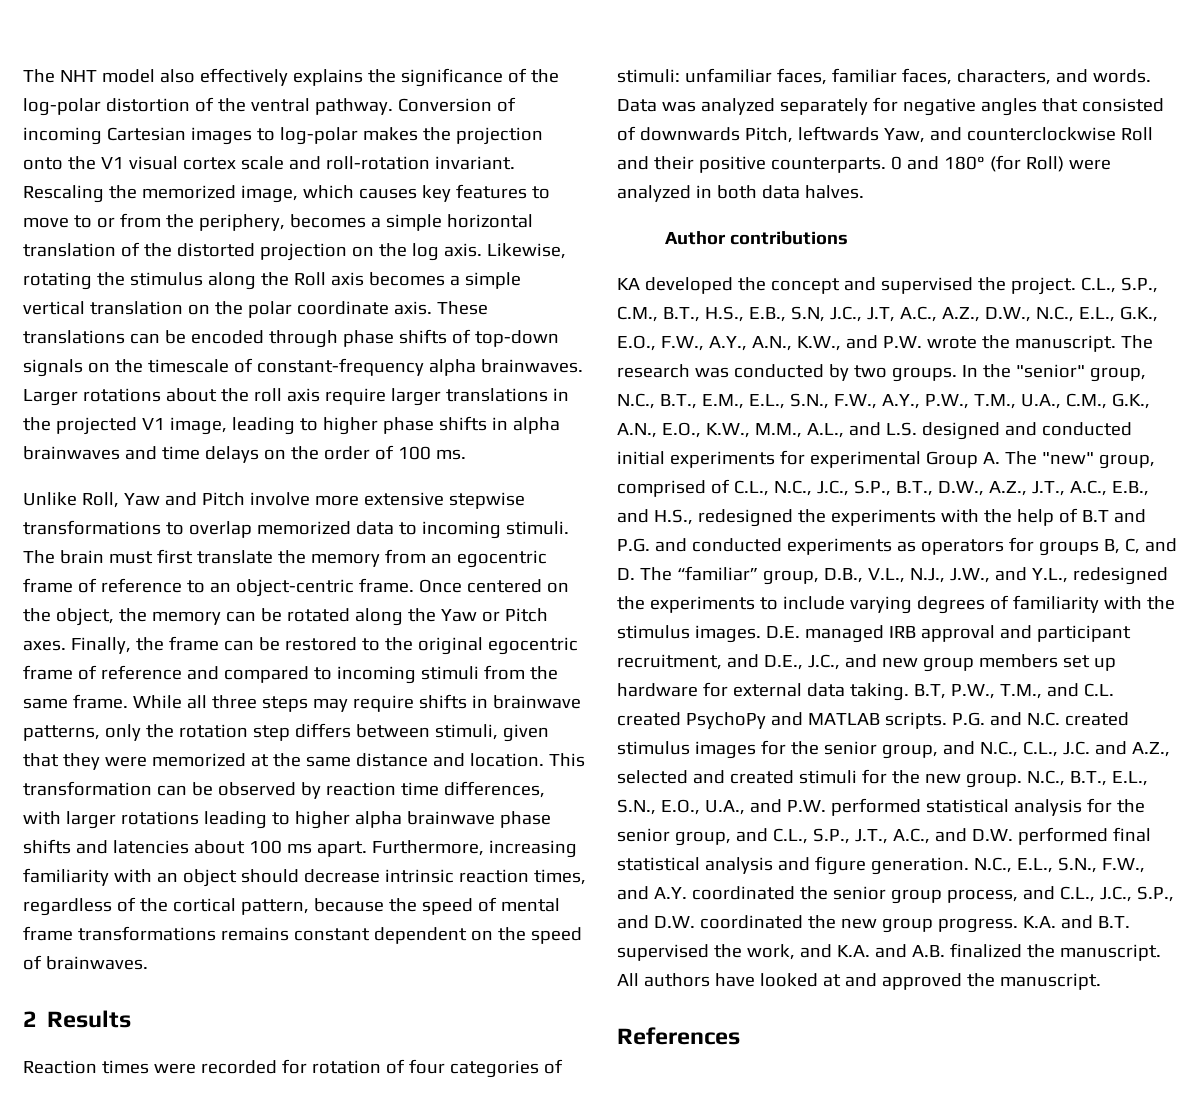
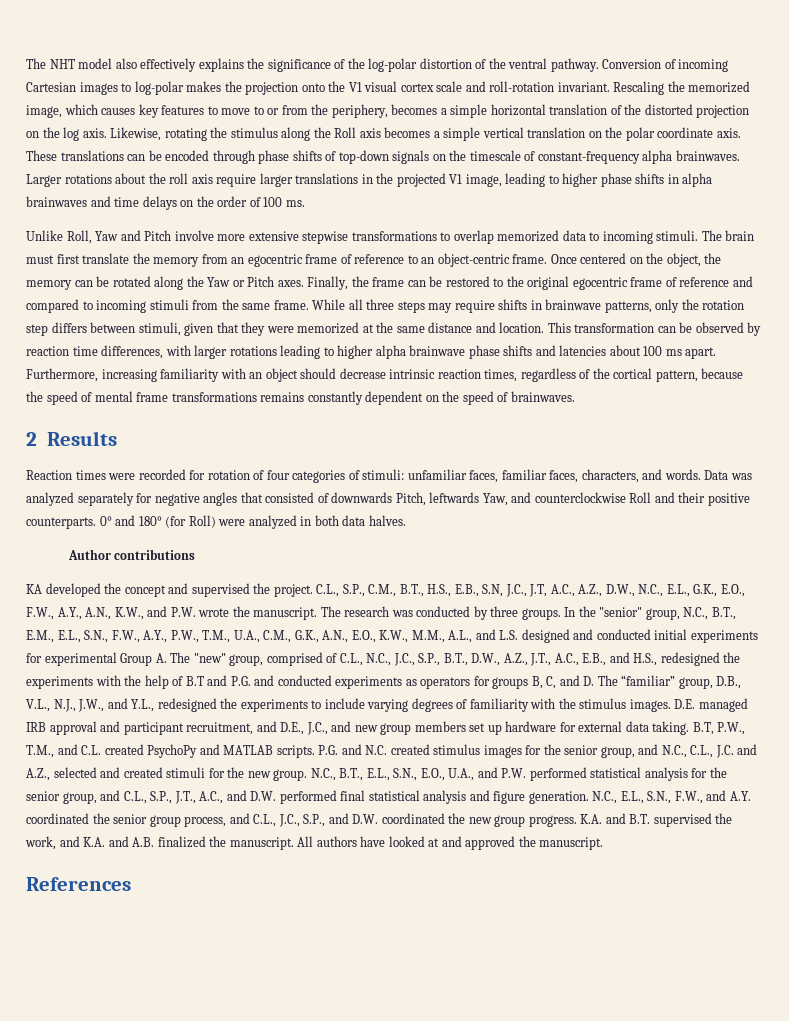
[293,928,370,941] constant -> [307,391,363,405] constantly
[890,156,902,170] 0 -> [99,516,112,526] 0°
[853,365,887,378] two -> [490,606,519,617] three

